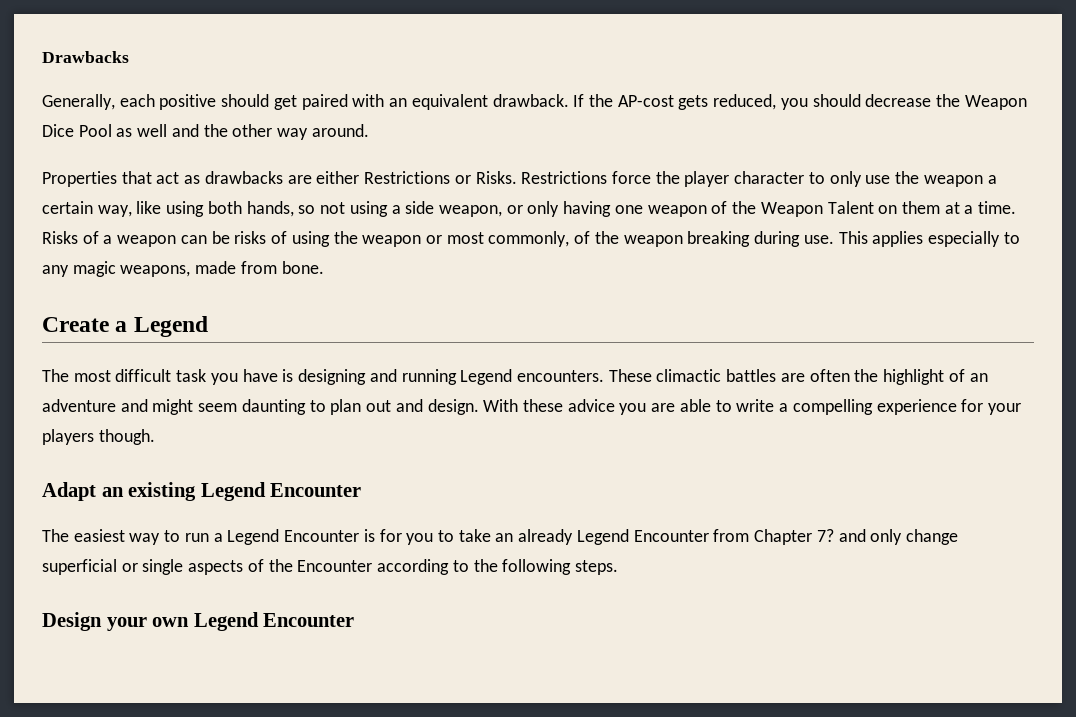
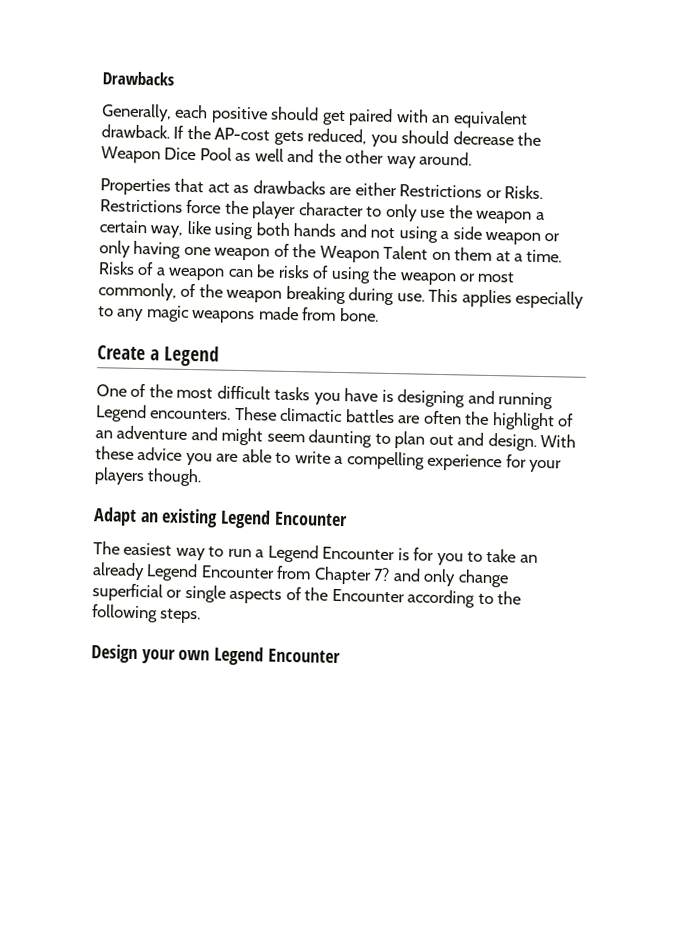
[246,201,316,217] hands, so -> [293,223,367,238] hands and
[438,205,502,217] weapon, -> [485,231,542,245] weapon
[120,265,191,277] weapons, -> [191,310,256,324] weapons
[42,369,69,382] The -> [96,383,173,398] One of the
[176,369,207,382] task -> [274,386,311,401] tasks

